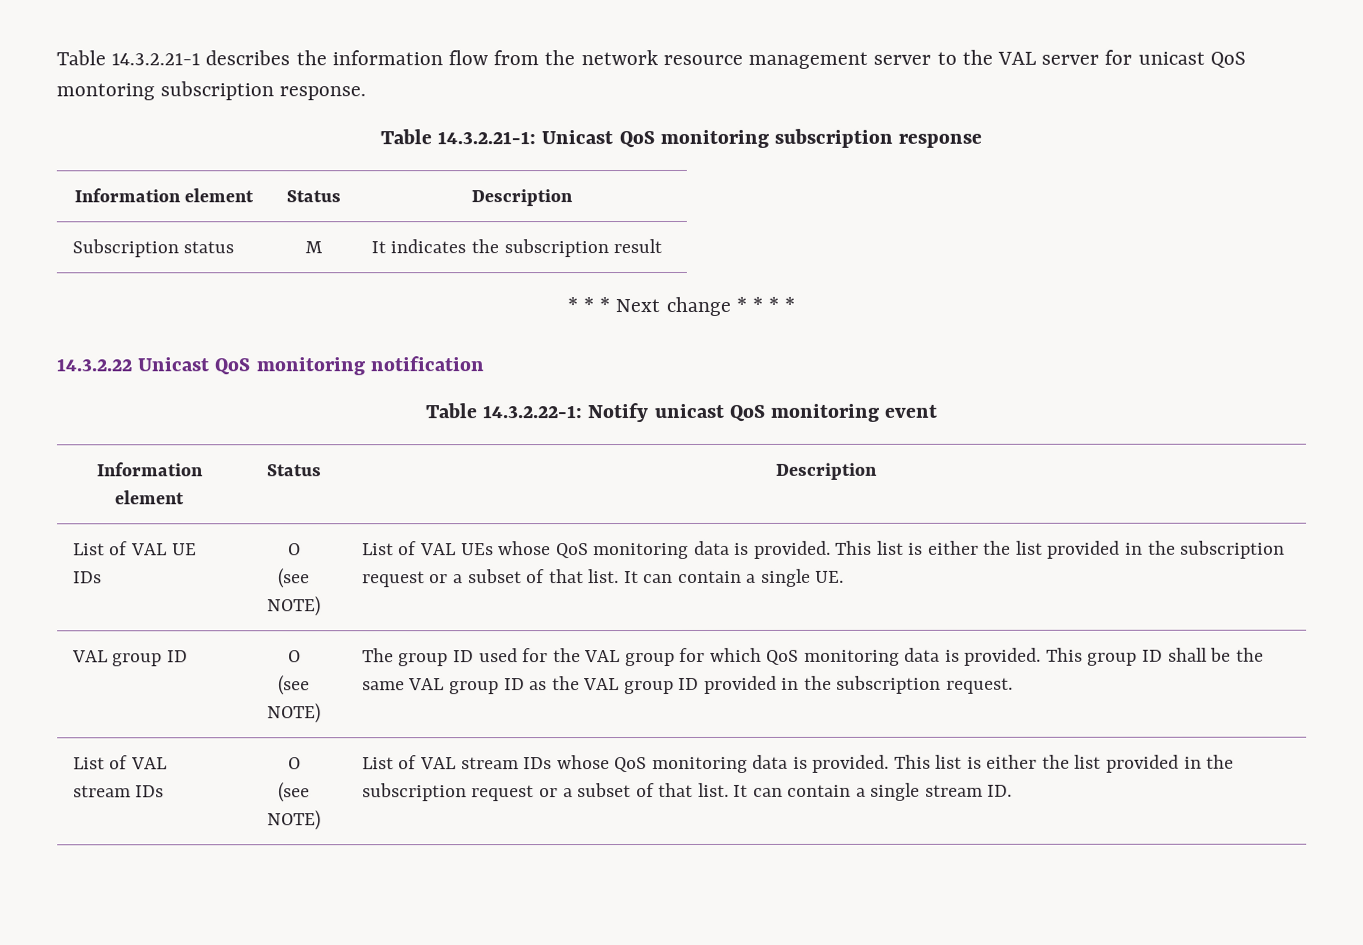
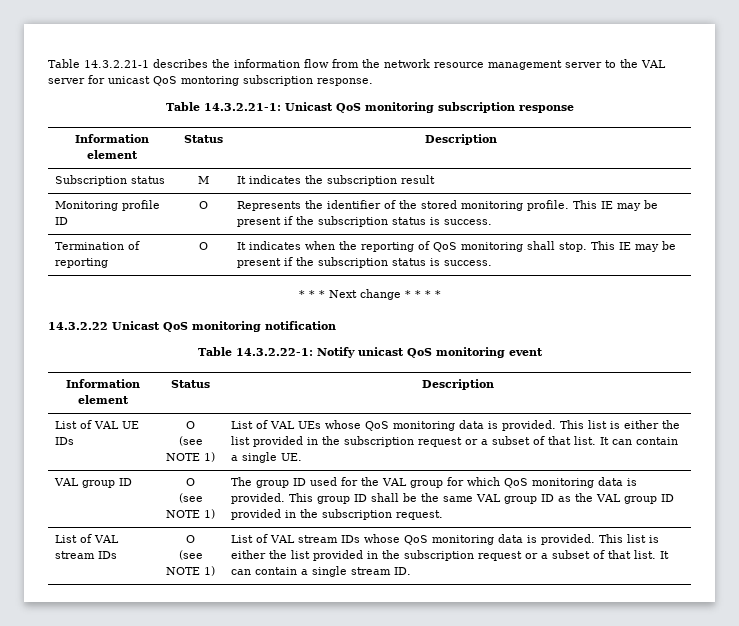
(663, 246) none -> [55,200,161,211] [55,217,69,225] [198,201,208,209] [237,200,659,211] [237,216,493,227] [55,241,141,250] [55,258,109,268] [198,242,208,250] [237,241,677,252] [237,257,493,268] // Monitoring profile ID | O | Represents the identifier of the stored monitoring profile. This IE may be present if the subscription status is success. // Termination of reporting | O | It indicates when the reporting of QoS monitoring shall stop. This IE may be present if the subscription status is success.
[267,596,321,617] NOTE) -> [166,452,215,462] NOTE 1)
[267,703,321,724] NOTE) -> [166,509,215,519] NOTE 1)
[267,810,321,831] NOTE) -> [166,566,215,576] NOTE 1)

